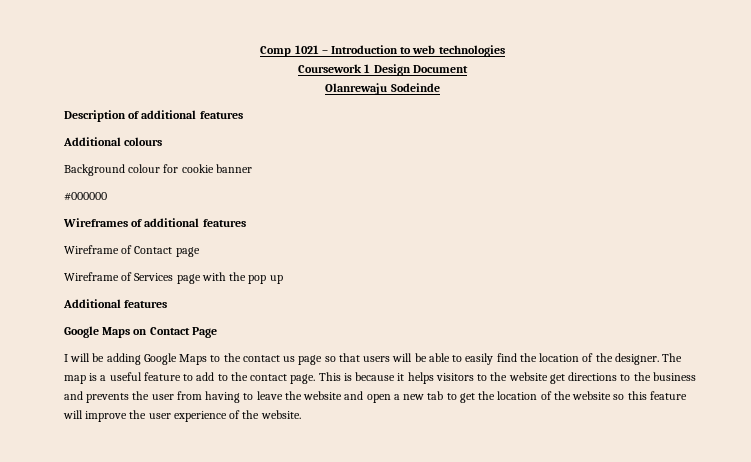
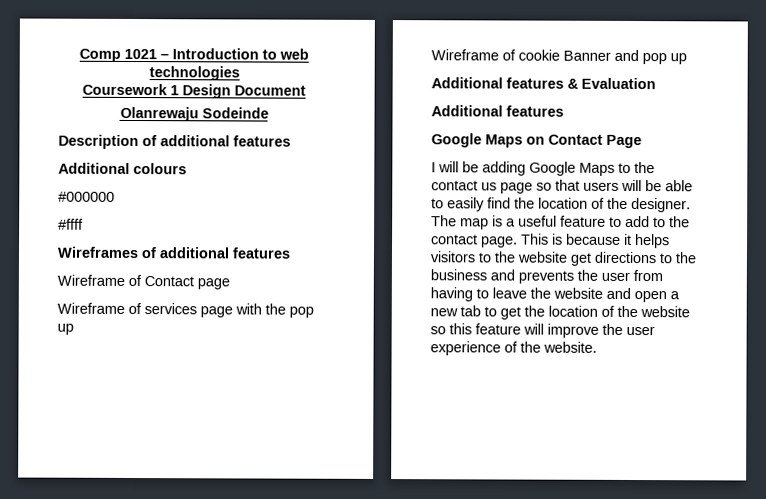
[64,164,252,176] [64,192,107,201] Background colour for cookie banner // #000000 -> [58,191,115,202] [58,218,84,230] #000000 // #ffff
[134,273,174,281] Services -> [144,303,197,315] services
(283, 279) none -> [431,49,687,65] [431,77,656,90] // Wireframe of cookie Banner and pop up // Additional features & Evaluation

